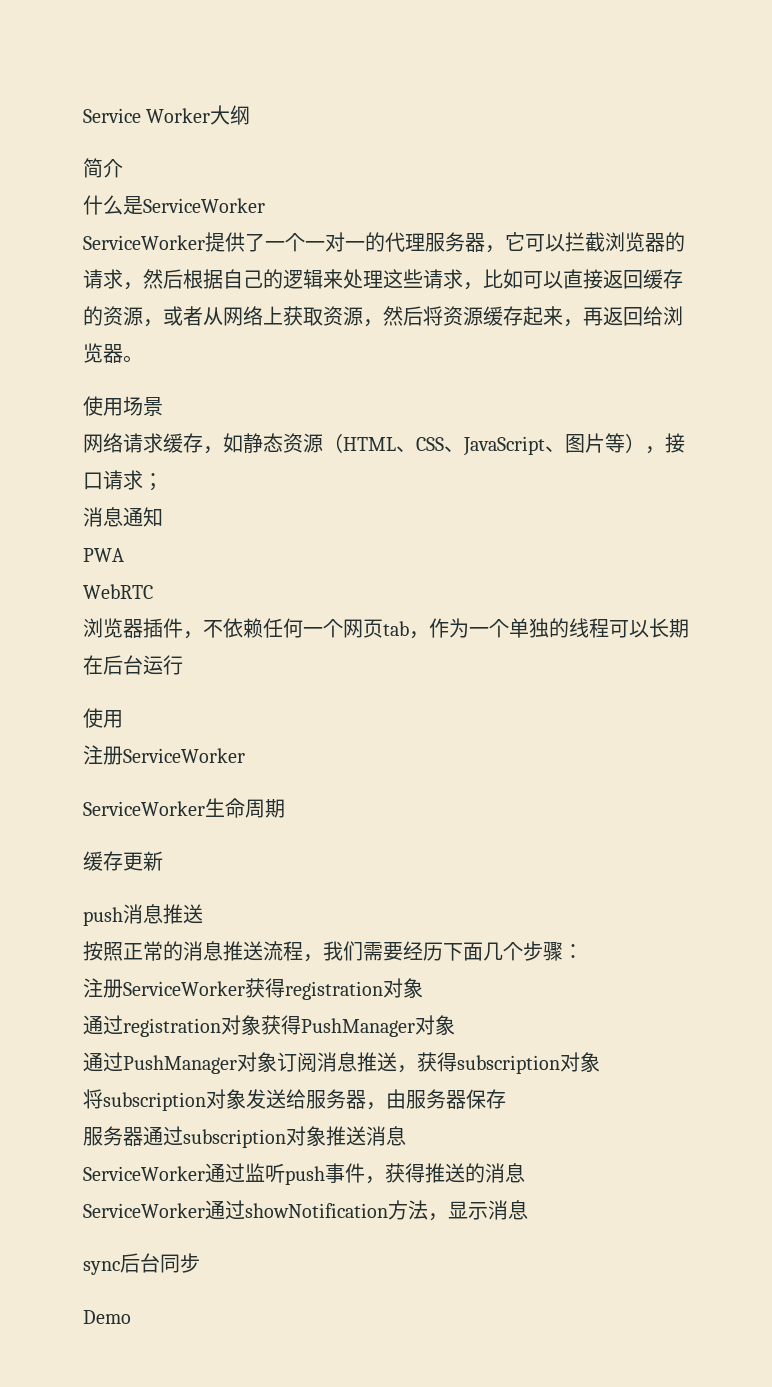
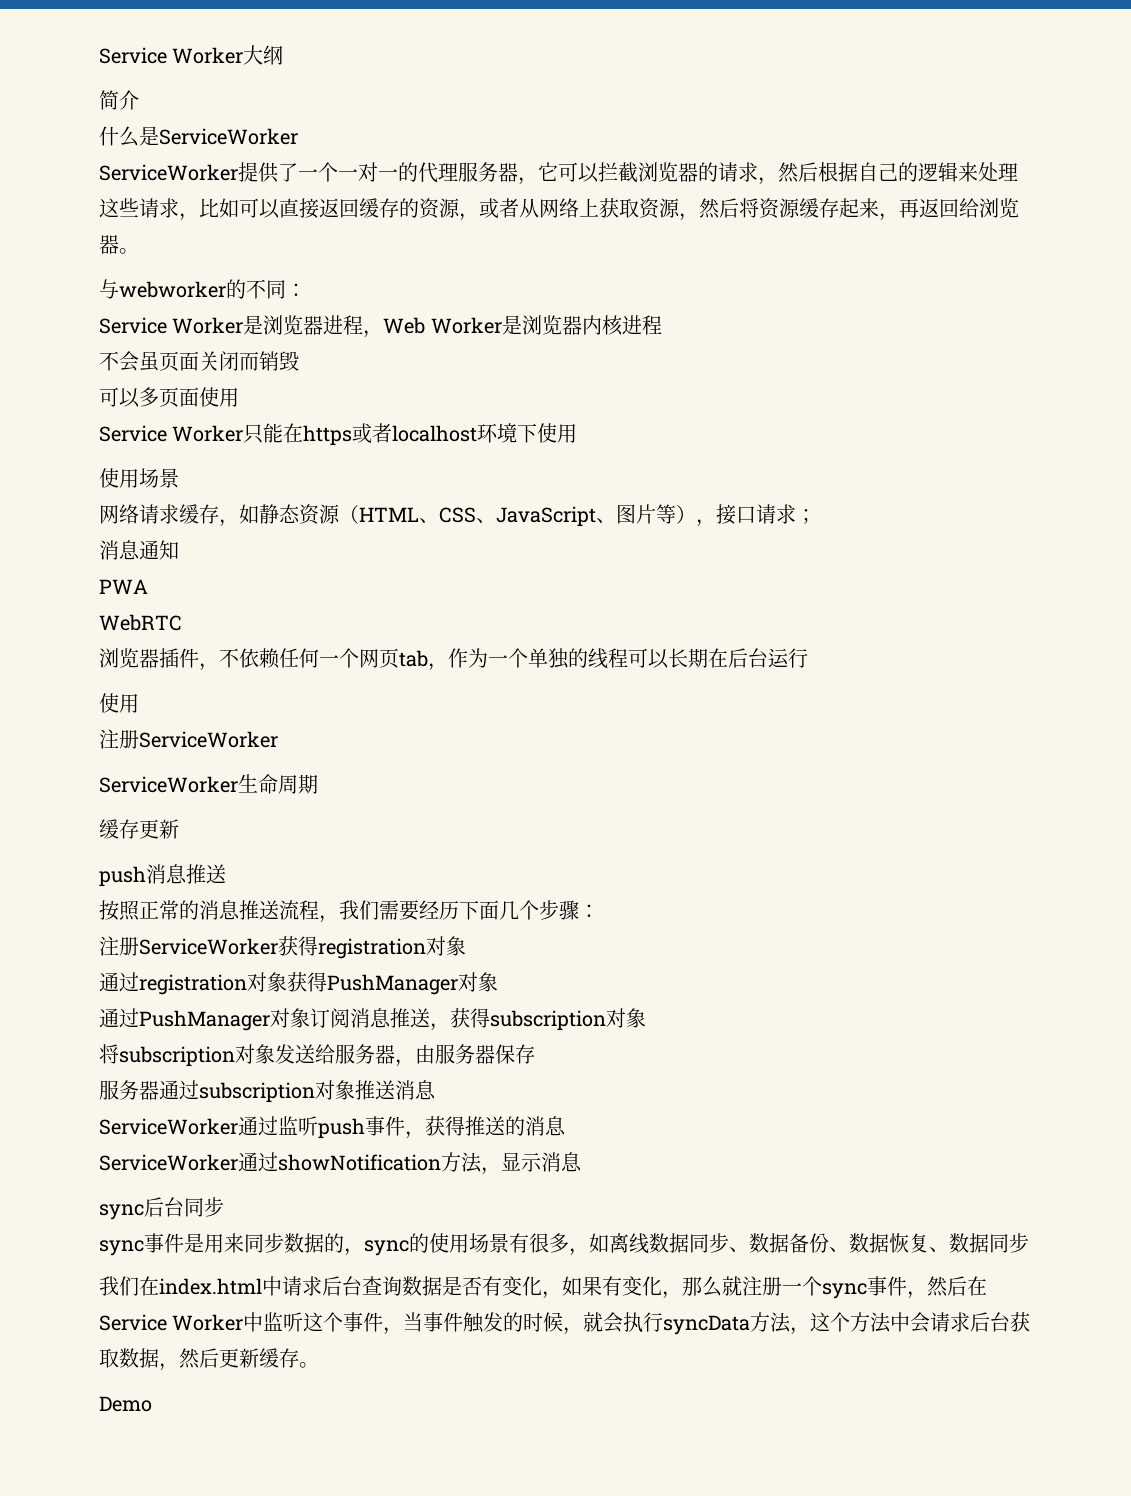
(143, 359) none -> [99,279,306,299] [99,315,662,338] [99,351,299,372] [99,387,239,408] [99,423,578,446] // 与webworker的不同： // Service Worker是浏览器进程，Web Worker是浏览器内核进程 // 不会虽页面关闭而销毁 // 可以多页面使用 // Service Worker只能在https或者localhost环境下使用
(200, 1263) none -> [99,1233,1029,1256] [99,1276,987,1299] [99,1312,1031,1335] [99,1348,319,1371] // sync事件是用来同步数据的，sync的使用场景有很多，如离线数据同步、数据备份、数据恢复、数据同步 // 我们在index.html中请求后台查询数据是否有变化，如果有变化，那么就注册一个sync事件，然后在Service Worker中监听这个事件，当事件触发的时候，就会执行syncData方法，这个方法中会请求后台获取数据，然后更新缓存。

